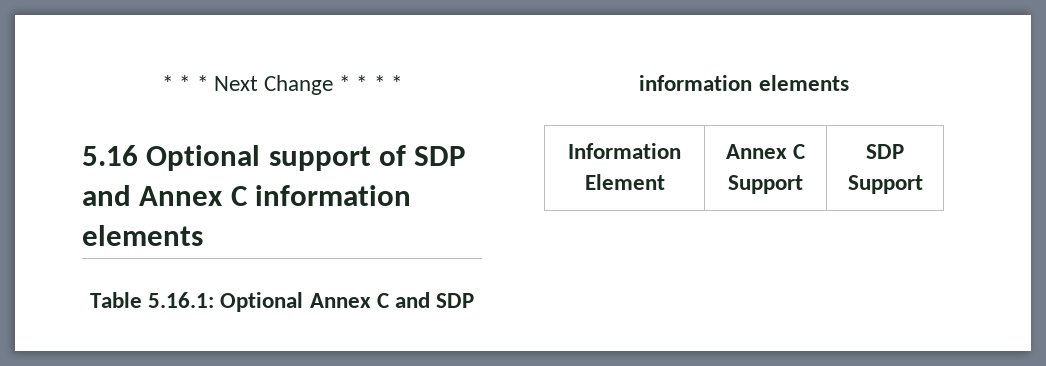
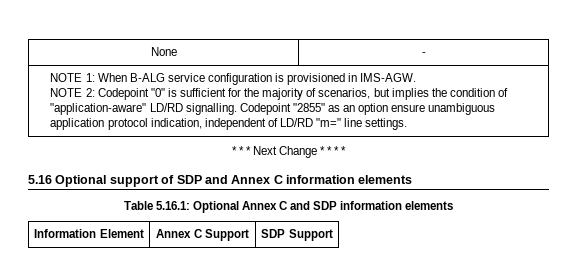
(162, 83) none -> [150,47,177,56] [421,52,426,56] [50,73,417,85] [50,88,509,100] [50,103,496,115] [50,118,408,130] None | - // NOTE 1: When B-ALG service configuration is provisioned in IMS-AGW. // NOTE 2: Codepoint "0" is sufficient for the majority of scenarios, but implies the condition of "application-aware" LD/RD signalling. Codepoint "2855" as an option ensure unambiguous application protocol indication, independent of LD/RD "m=" line settings. //

